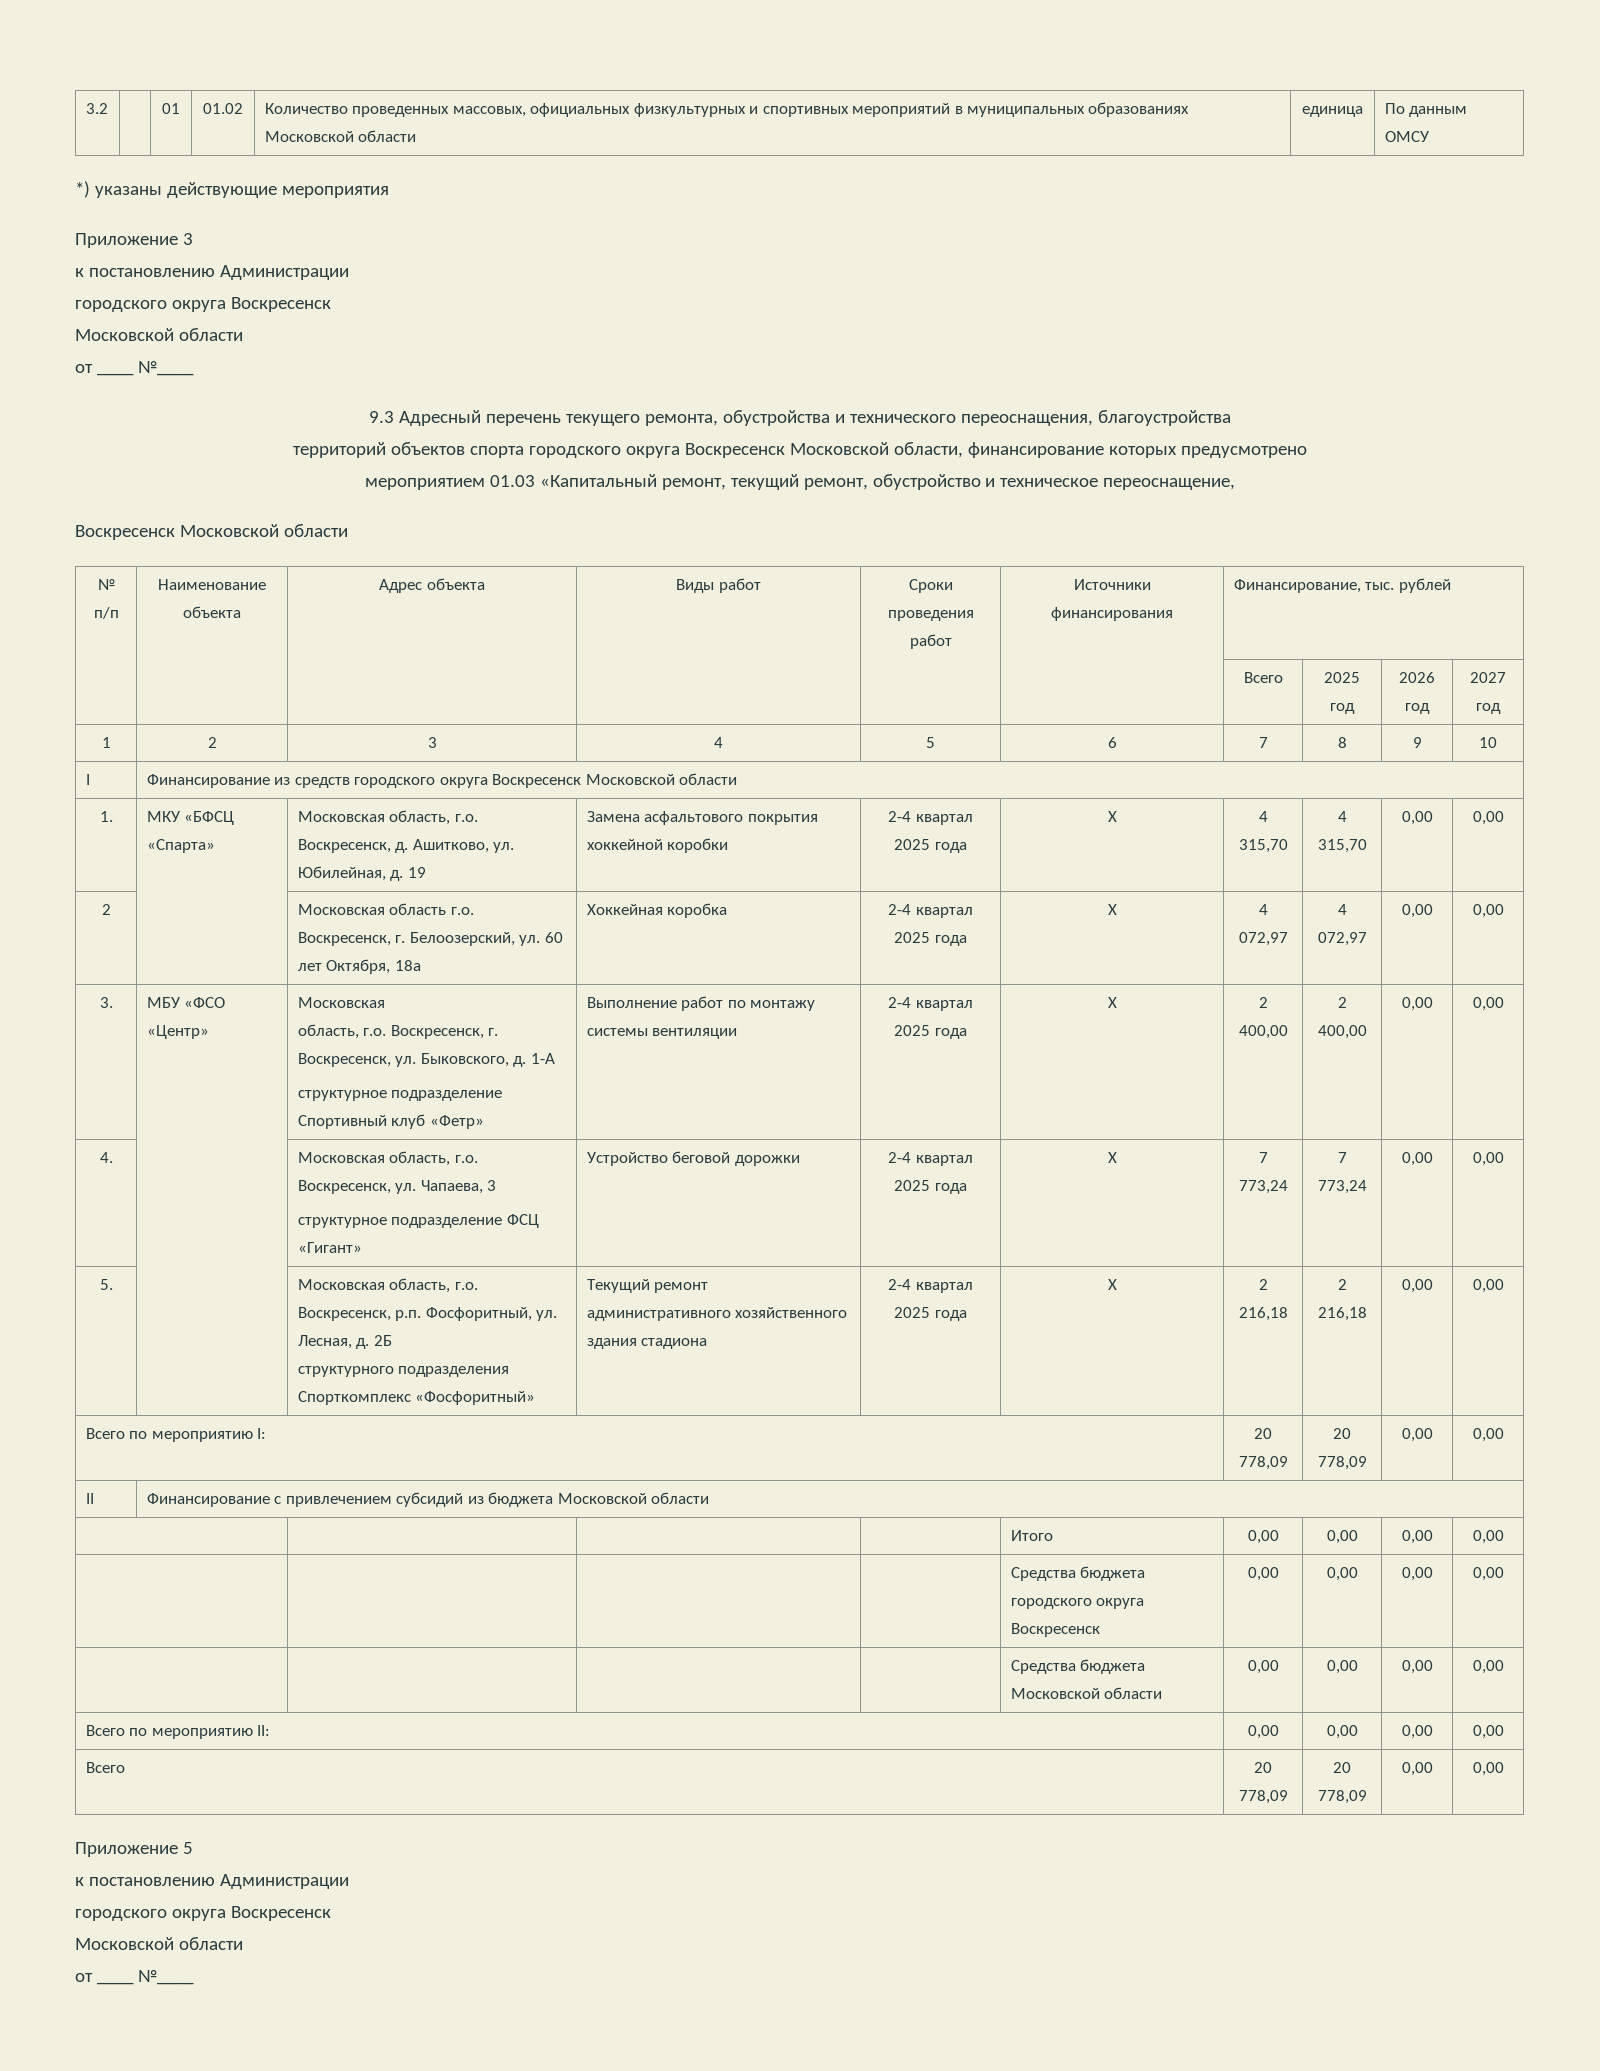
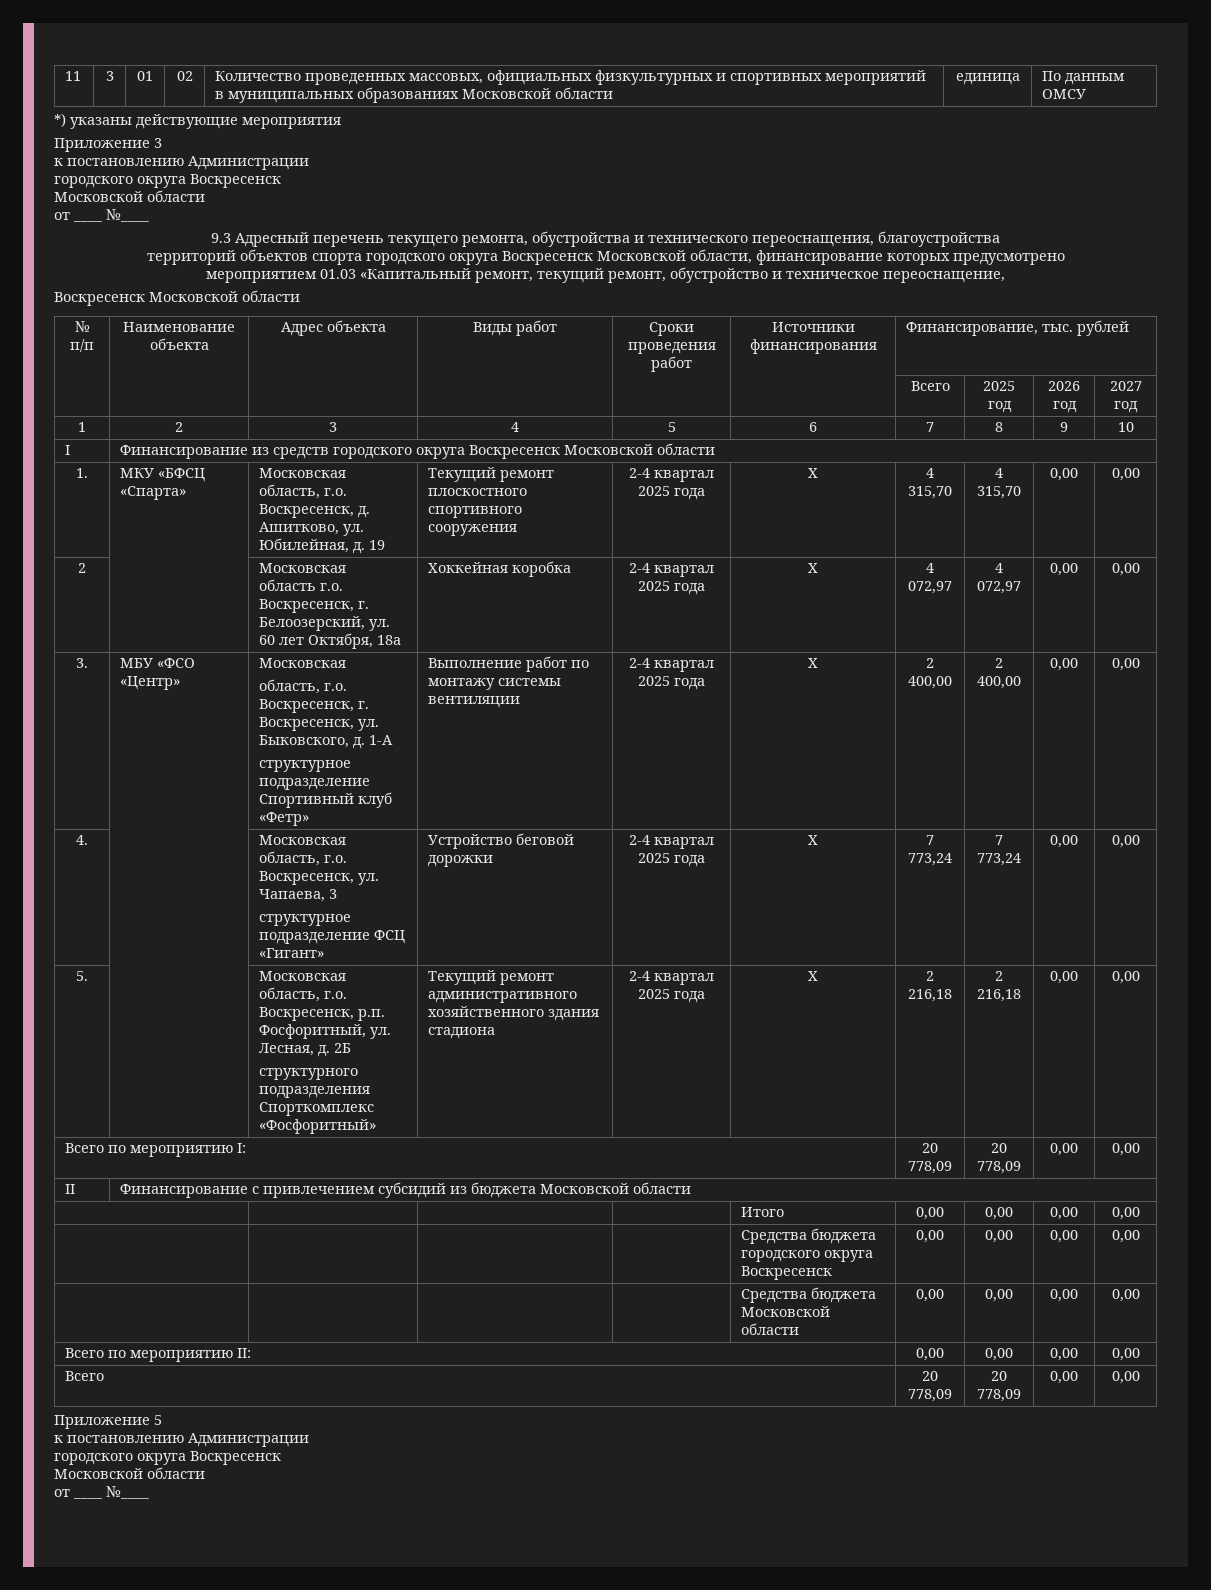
[85,103,108,114] 3.2 | -> [65,71,82,81] [105,71,114,81] 11 | 3
[203,103,243,114] 01.02 -> [176,71,193,81] 02
[586,811,818,825] [586,838,729,853] Замена асфальтового покрытия хоккейной коробки -> [428,467,555,482] [428,488,528,496] [428,506,523,518] [428,524,518,536] Текущий ремонт плоскостного спортивного сооружения

